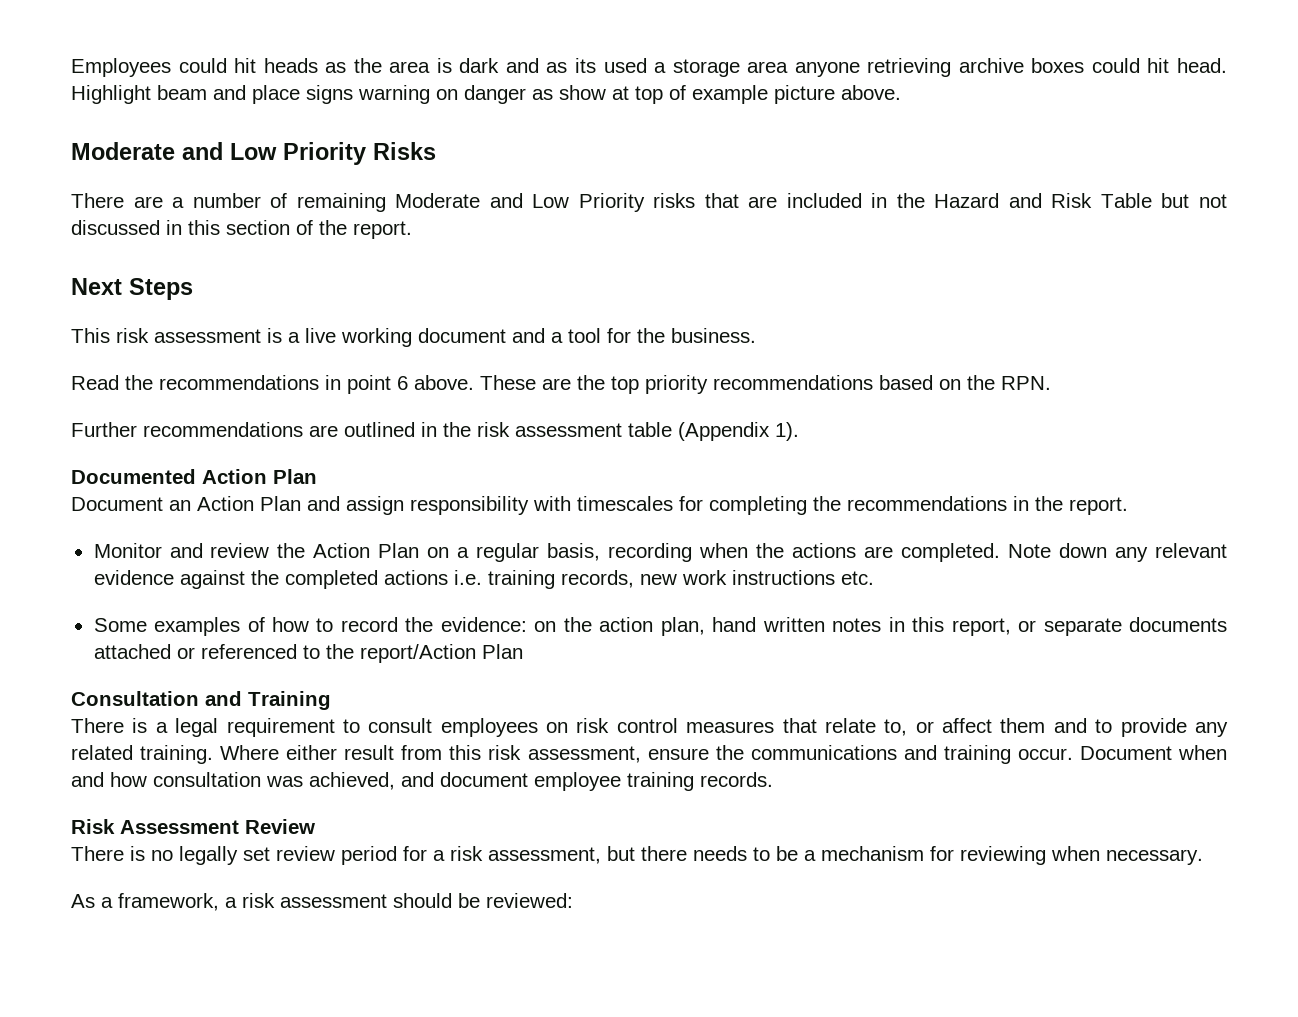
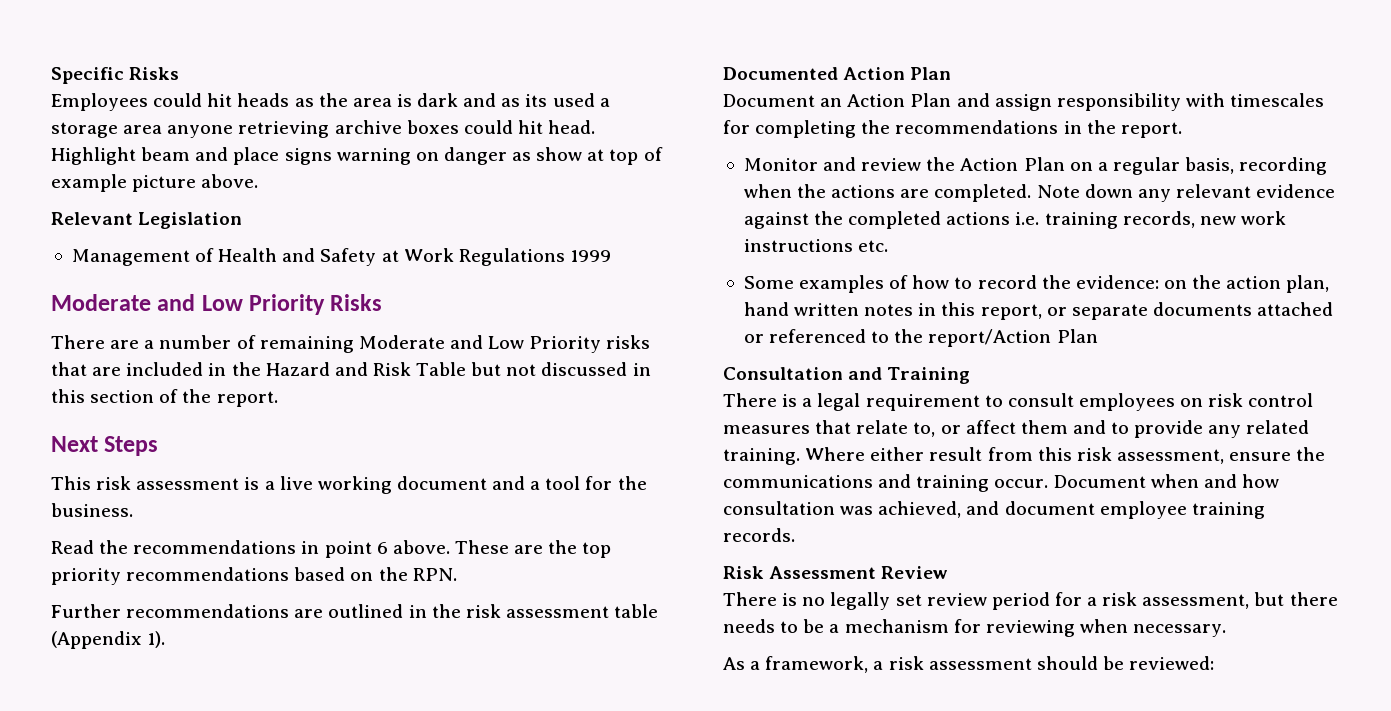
(71, 67) none -> [51,67,180,84] Specific Risks //
(901, 92) none -> [51,212,243,229] [71,248,611,266] // Relevant Legislation // Management of Health and Safety at Work Regulations 1999

